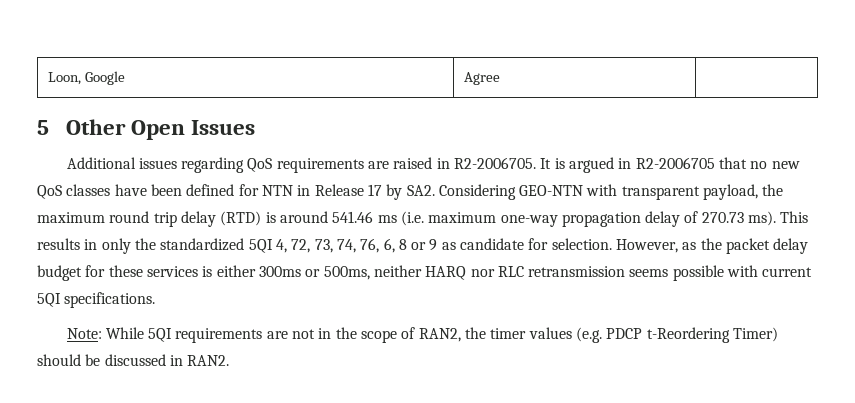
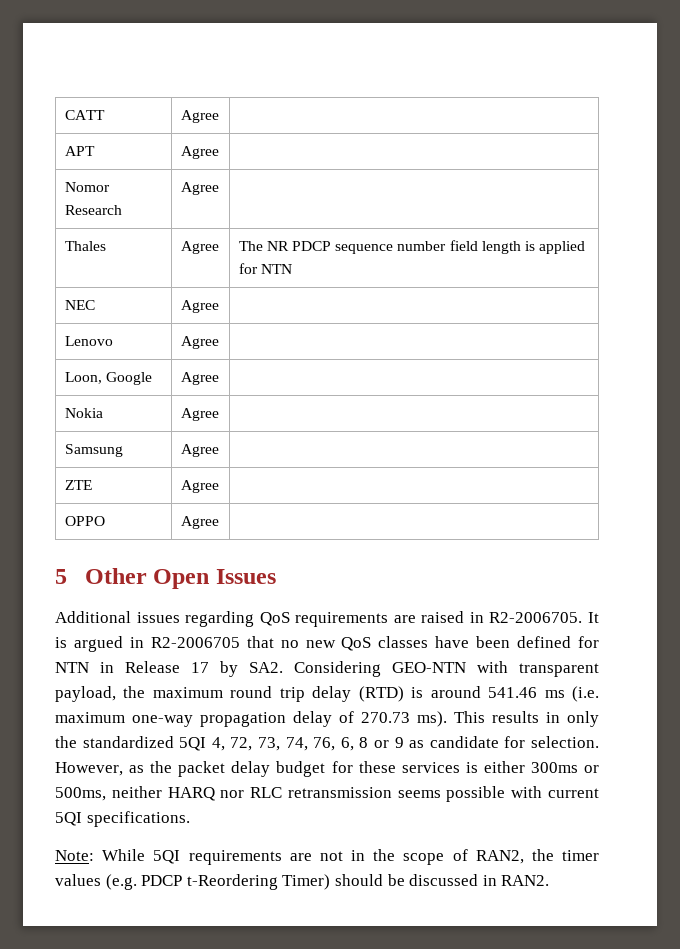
[47,71,125,85] Loon, Google -> [64,110,105,120] [180,110,219,123] [64,146,95,156] [180,146,219,159] [64,182,110,192] [64,205,122,215] [180,182,219,195] [64,241,106,251] [180,241,219,254] [238,240,586,254] [238,263,292,274] [64,300,95,310] [180,300,219,313] [64,336,113,346] [180,336,219,349] [64,372,152,385] [180,372,219,385] [64,408,103,418] [180,408,219,421] [64,444,123,457] [180,444,219,457] [64,480,92,490] [180,480,219,493] [64,516,105,526] CATT | Agree | // APT | Agree | // Nomor Research | Agree | // Thales | Agree | The NR PDCP sequence number field length is applied for NTN // NEC | Agree | // Lenovo | Agree | // Loon, Google | Agree | // Nokia | Agree | // Samsung | Agree | // ZTE | Agree | // OPPO

